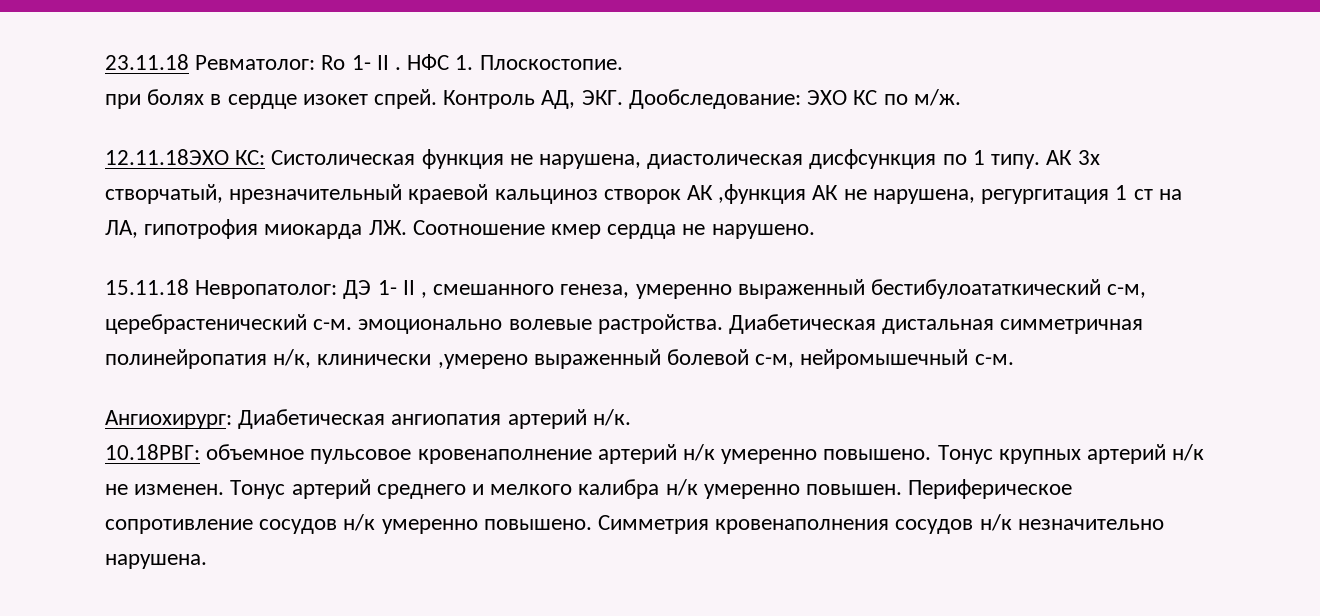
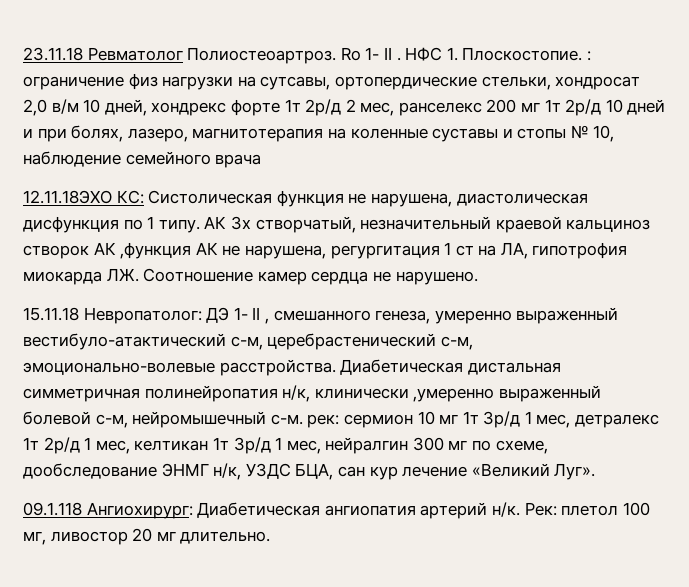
[195,55,316,70] Ревматолог: -> [87,47,337,64] Ревматолог Полиостеоартроз.
[105,89,961,109] // при болях в сердце изокет спрей. Контроль АД, ЭКГ. Дообследование: ЭХО КС по м/ж. -> [586,51,591,61] [23,73,641,90] [23,99,666,116] [23,125,615,142] [23,151,262,168] : ограничение физ нагрузки на сутсавы, ортопердические стельки, хондросат 2,0 в/м 10 дней, хондрекс форте 1т 2р/д 2 мес, ранселекс 200 мг 1т 2р/д 10 дней и при болях, лазеро, магнитотерапия на коленные суставы и стопы № 10, наблюдение семейного врача
[809,149,937,169] дисфсункция -> [23,216,119,233] дисфункция
[229,184,403,204] нрезначительный -> [360,216,492,230] незначительный
[551,224,602,239] кмер -> [257,271,307,285] камер
[871,279,1102,299] бестибулоататкический -> [23,333,226,350] вестибуло-атактический
[313,314,723,334] с-м. эмоционально волевые растройства. -> [440,336,473,350] [23,359,336,376] с-м, эмоционально-волевые расстройства.
[437,354,528,369] ,умерено -> [413,388,495,402] ,умеренно
(1014, 359) // -> [307,411,660,428] [23,437,548,454] [23,463,596,480] [23,502,82,516] рек: сермион 10 мг 1т 3р/д 1 мес, детралекс 1т 2р/д 1 мес, келтикан 1т 3р/д 1 мес, нейралгин 300 мг по схеме, дообследование ЭНМГ н/к, УЗДС БЦА, сан кур лечение «Великий Луг». // 09.1.118
[105,444,1205,464] [105,479,1073,499] [105,514,1164,534] [105,554,207,569] // 10.18РВГ: объемное пульсовое кровенаполнение артерий н/к умеренно повышено. Тонус крупных артерий н/к не изменен. Тонус артерий среднего и мелкого калибра н/к умеренно повышен. Периферическое сопротивление сосудов н/к умеренно повышено. Симметрия кровенаполнения сосудов н/к незначительно нарушена. -> [524,502,650,516] [23,528,271,545] Рек: плетол 100 мг, ливостор 20 мг длительно.

